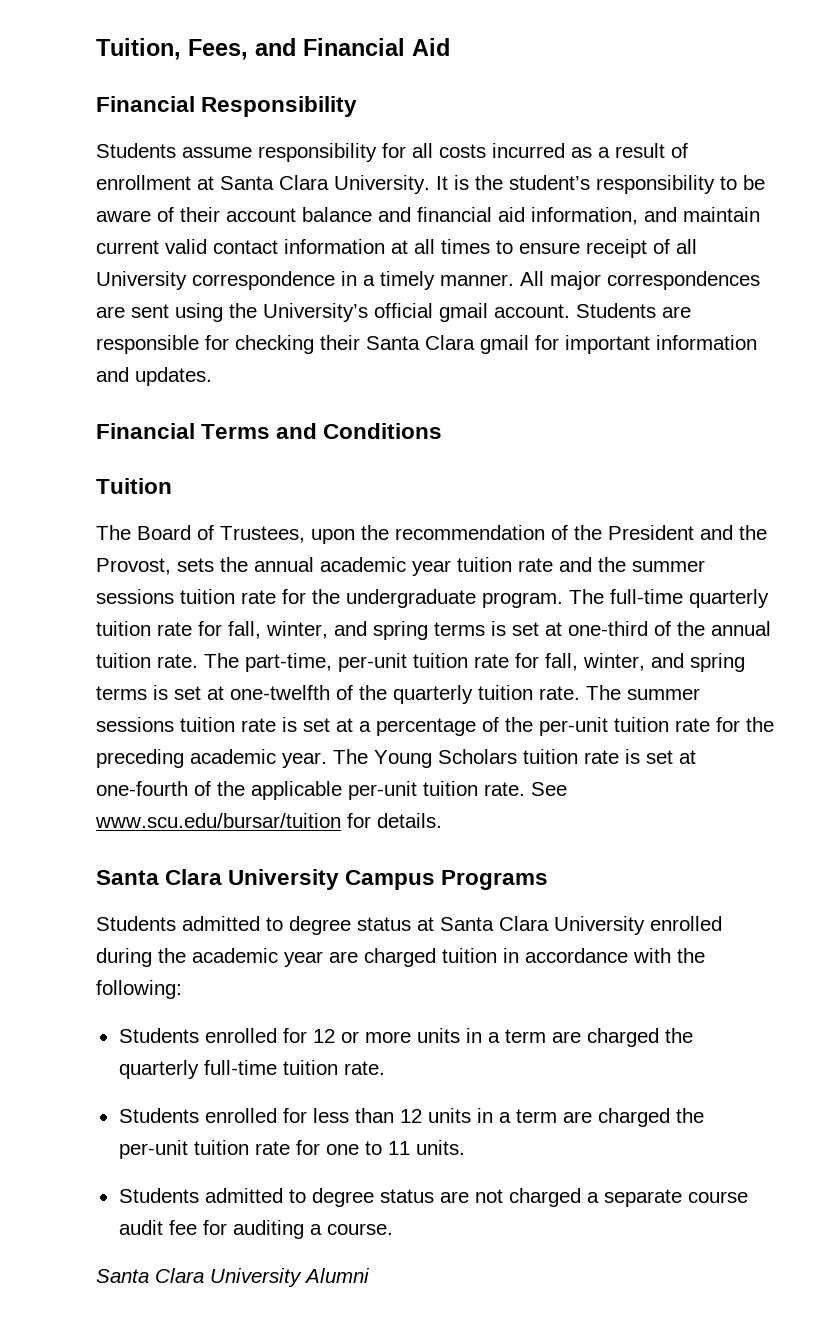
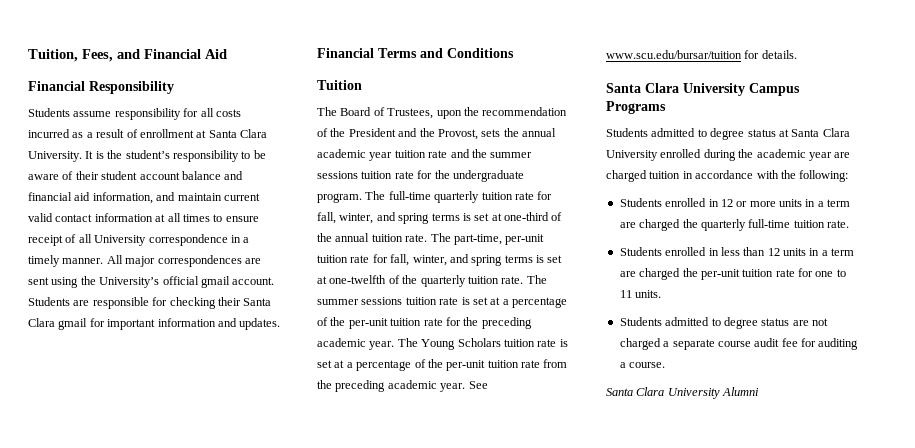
(220, 214) none -> [101,171,138,180] student
[96,781,525,800] one-fourth of the applicable per-unit tuition rate. -> [346,359,568,371] [317,380,466,392] a percentage of the per-unit tuition rate from the preceding academic year.
[282,1028,307,1043] for -> [708,199,719,207] in
[282,1108,307,1123] for -> [708,248,719,256] in

